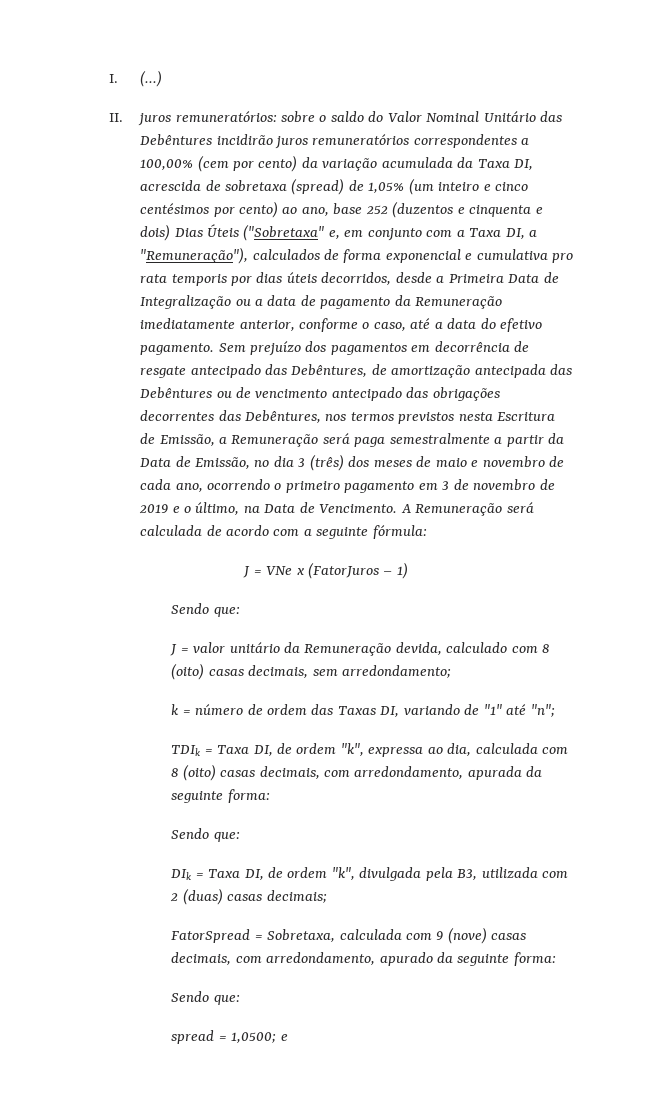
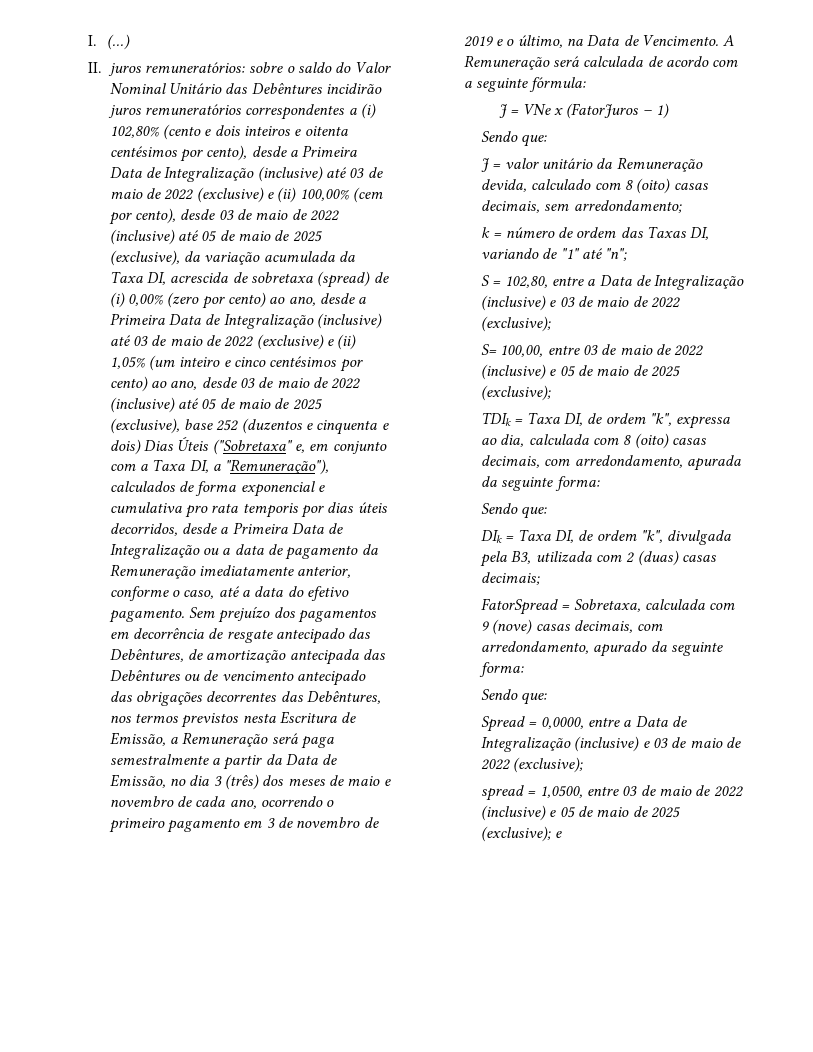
[140,155,298,172] 100,00% (cem por cento) -> [360,103,376,119] [109,124,348,140] [109,145,358,162] [109,166,383,182] [109,187,383,203] [108,208,340,225] [109,229,322,245] [109,250,180,266] (i) 102,80% (cento e dois inteiros e oitenta centésimos por cento), desde a Primeira Data de Integralização (inclusive) até 03 de maio de 2022 (exclusive) e (ii) 100,00% (cem por cento), desde 03 de maio de 2022 (inclusive) até 05 de maio de 2025 (exclusive),
(364, 185) none -> [109,292,367,309] [109,313,382,329] [109,334,357,350] (i) 0,00% (zero por cento) ao ano, desde a Primeira Data de Integralização (inclusive) até 03 de maio de 2022 (exclusive) e (ii)
(329, 211) none -> [201,377,362,389] [109,397,322,413] [109,418,180,434] desde 03 de maio de 2022 (inclusive) até 05 de maio de 2025 (exclusive),
(555, 710) none -> [481,275,745,290] [481,295,681,311] [481,316,552,332] [481,344,705,357] [481,364,680,380] [481,385,552,401] // S = 102,80, entre a Data de Integralização (inclusive) e 03 de maio de 2022 (exclusive); // S= 100,00, entre 03 de maio de 2022 (inclusive) e 05 de maio de 2025 (exclusive);
[171,1030,277,1044] spread = 1,0500; -> [481,716,687,732] [481,736,741,752] [481,757,584,773] [481,785,744,801] [481,805,680,821] [481,826,552,842] Spread = 0,0000, entre a Data de Integralização (inclusive) e 03 de maio de 2022 (exclusive); // spread = 1,0500, entre 03 de maio de 2022 (inclusive) e 05 de maio de 2025 (exclusive);

